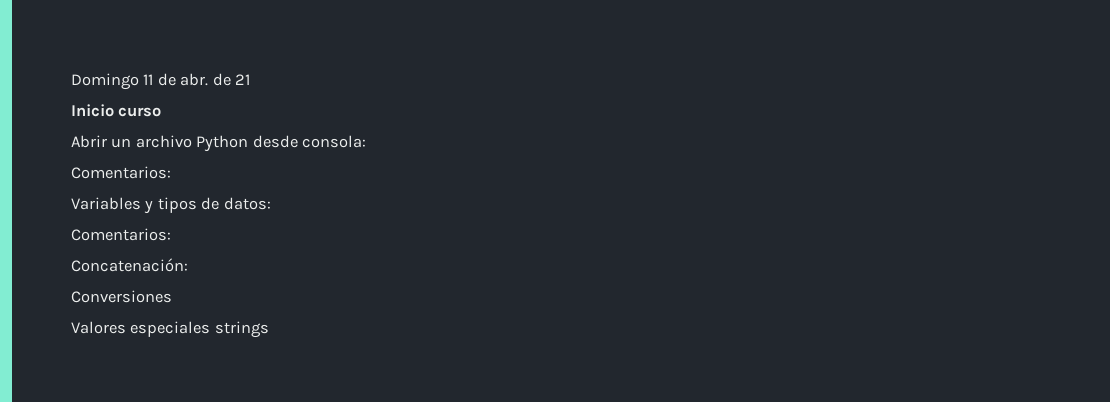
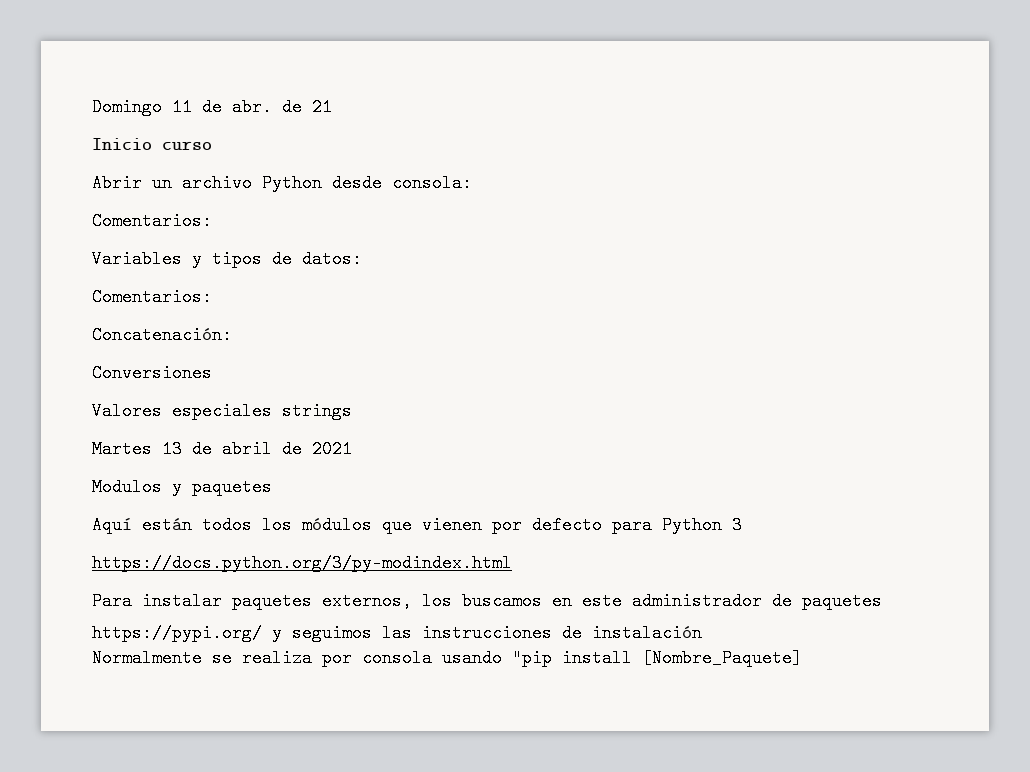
(269, 329) none -> [92,440,352,458] [92,478,272,496] [92,516,742,534] [92,554,512,572] [92,592,882,610] [92,624,702,642] [92,649,802,667] // Martes 13 de abril de 2021 // Modulos y paquetes // Aquí están todos los módulos que vienen por defecto para Python 3 // https://docs.python.org/3/py-modindex.html // Para instalar paquetes externos, los buscamos en este administrador de paquetes // https://pypi.org/ y seguimos las instrucciones de instalación // Normalmente se realiza por consola usando "pip install [Nombre_Paquete]

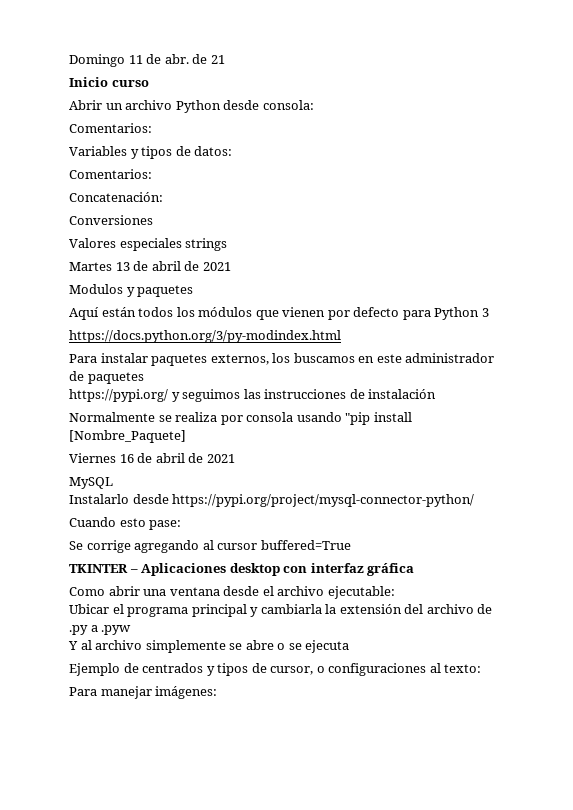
(802, 658) none -> [69,453,235,463] [69,477,113,489] [69,494,475,507] [69,517,182,530] [69,540,351,553] [69,563,415,576] [69,586,395,599] [69,604,493,617] [69,625,132,635] [68,640,350,653] [69,663,482,676] [69,686,218,699] // Viernes 16 de abril de 2021 // MySQL // Instalarlo desde https://pypi.org/project/mysql-connector-python/ // Cuando esto pase: // Se corrige agregando al cursor buffered=True // TKINTER – Aplicaciones desktop con interfaz gráfica // Como abrir una ventana desde el archivo ejecutable: // Ubicar el programa principal y cambiarla la extensión del archivo de .py a .pyw // Y al archivo simplemente se abre o se ejecuta // Ejemplo de centrados y tipos de cursor, o configuraciones al texto: // Para manejar imágenes:

